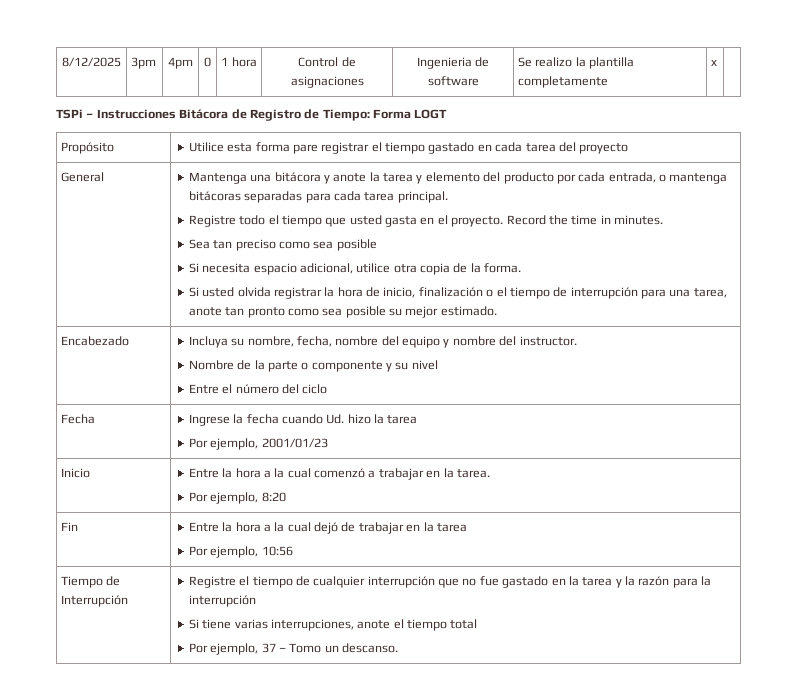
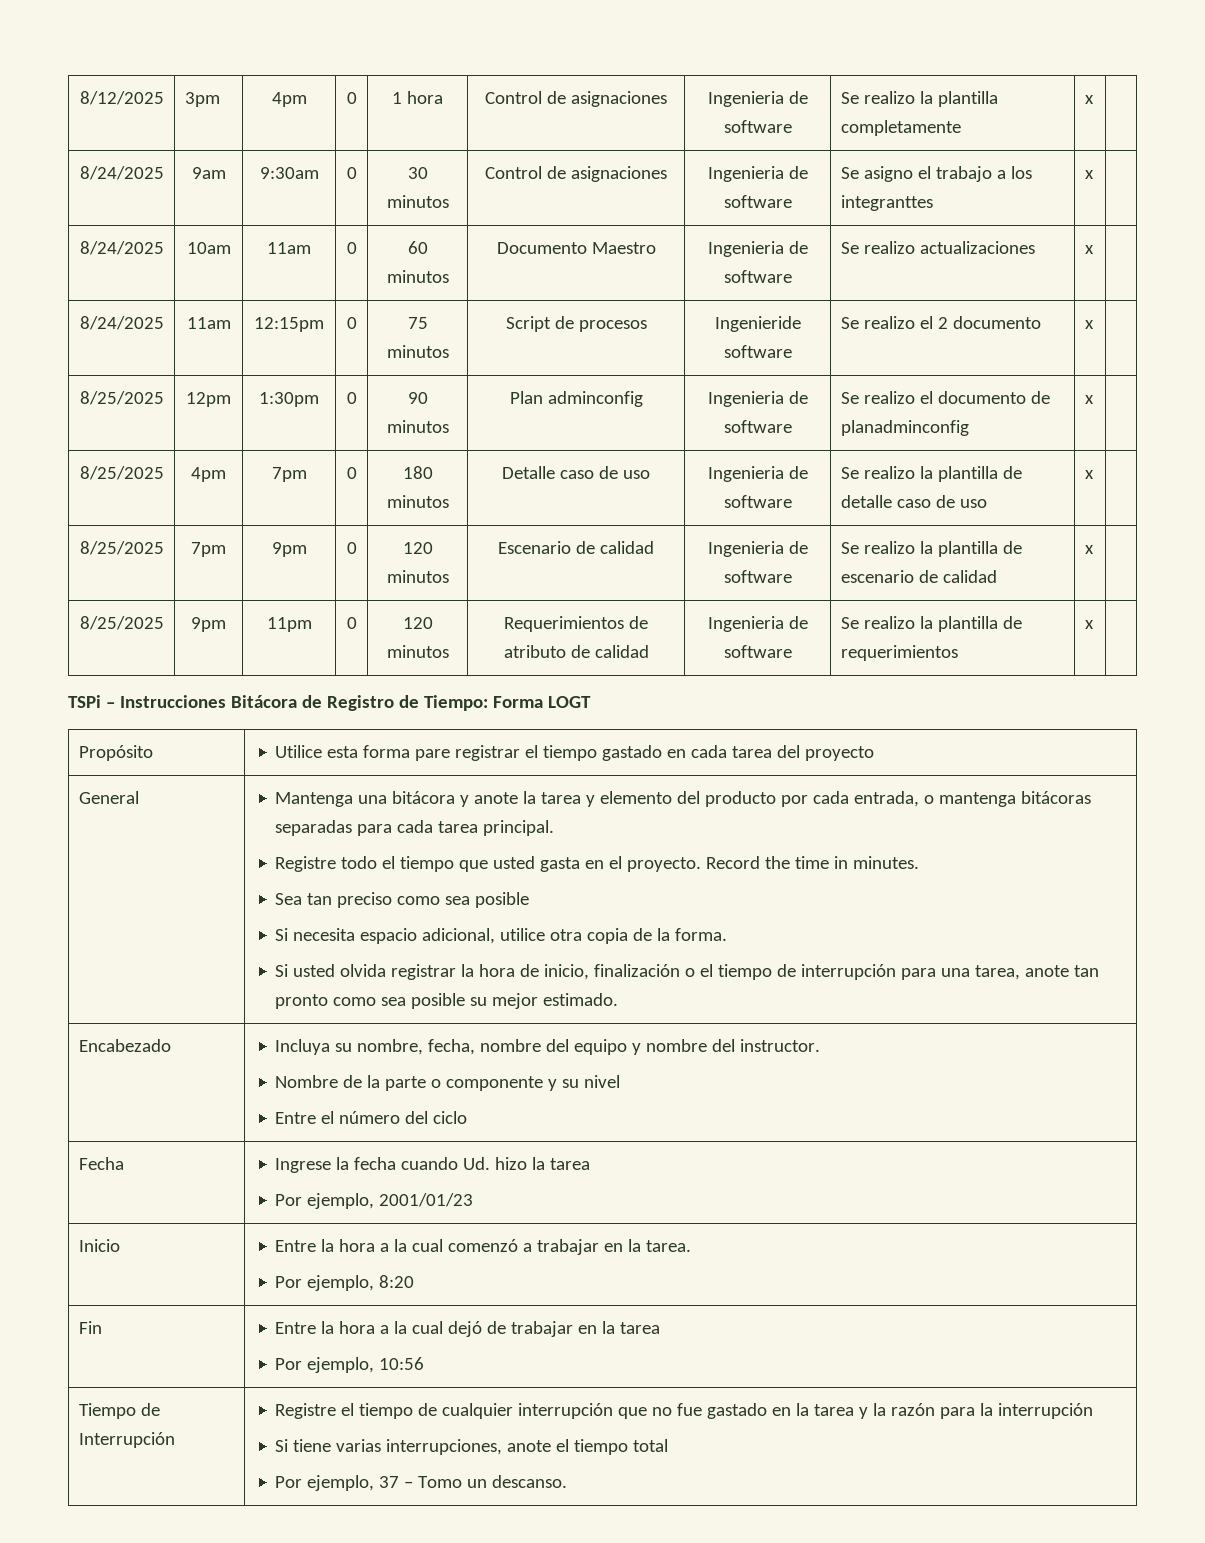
(718, 62) none -> [79,166,164,180] [191,167,226,179] [259,167,319,179] [346,167,357,179] [407,167,428,179] [386,195,449,208] [485,166,667,182] [707,166,808,182] [723,195,792,208] [840,166,1032,182] [840,195,933,211] [1084,170,1094,179] [79,241,164,255] [186,242,231,254] [267,242,311,254] [346,242,357,254] [407,241,428,254] [386,270,449,283] [496,242,656,254] [707,241,808,257] [723,270,792,283] [840,241,1035,254] [1084,245,1094,254] [79,316,164,330] [186,317,231,329] [254,317,324,332] [346,317,357,329] [407,317,428,329] [386,345,449,358] [505,316,647,332] [714,316,801,332] [723,345,792,358] [840,316,1041,329] [1084,320,1094,329] [79,391,164,405] [186,392,231,407] [259,392,319,407] [346,392,357,404] [407,392,428,404] [386,420,449,433] [509,391,643,407] [707,391,808,407] [723,420,792,433] [840,391,1050,404] [840,420,969,436] [1084,395,1094,404] [79,466,164,480] [191,467,226,482] [271,467,307,482] [346,467,357,479] [402,466,433,479] [386,495,449,508] [502,466,650,479] [707,466,808,482] [723,495,792,508] [840,466,1022,482] [840,495,987,508] [1084,470,1094,479] [79,541,164,555] [191,542,226,557] [271,542,307,557] [346,542,357,554] [402,542,433,554] [386,570,449,583] [498,541,654,554] [707,541,808,557] [723,570,792,583] [840,541,1022,557] [840,570,997,583] [1084,545,1094,554] [79,616,164,630] [191,617,226,632] [266,617,312,632] [346,617,357,629] [402,617,433,629] [386,645,449,658] [504,616,648,632] [503,645,649,658] [707,616,808,632] [723,645,792,658] [840,616,1022,632] [840,645,958,661] [1084,620,1094,629] // 8/24/2025 | 9am | 9:30am | 0 | 30 minutos | Control de asignaciones | Ingenieria de software | Se asigno el trabajo a los integranttes | x | // 8/24/2025 | 10am | 11am | 0 | 60 minutos | Documento Maestro | Ingenieria de software | Se realizo actualizaciones | x | // 8/24/2025 | 11am | 12:15pm | 0 | 75 minutos | Script de procesos | Ingenieride software | Se realizo el 2 documento | x | // 8/25/2025 | 12pm | 1:30pm | 0 | 90 minutos | Plan adminconfig | Ingenieria de software | Se realizo el documento de planadminconfig | x | // 8/25/2025 | 4pm | 7pm | 0 | 180 minutos | Detalle caso de uso | Ingenieria de software | Se realizo la plantilla de detalle caso de uso | x | // 8/25/2025 | 7pm | 9pm | 0 | 120 minutos | Escenario de calidad | Ingenieria de software | Se realizo la plantilla de escenario de calidad | x | // 8/25/2025 | 9pm | 11pm | 0 | 120 minutos | Requerimientos de atributo de calidad | Ingenieria de software | Se realizo la plantilla de requerimientos | x |

